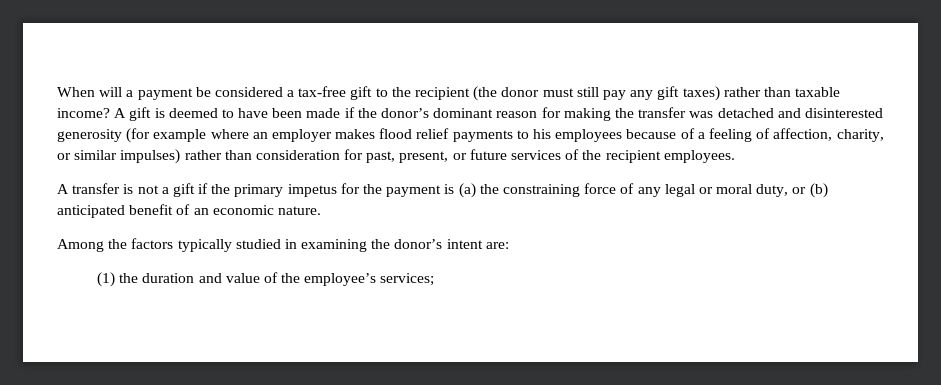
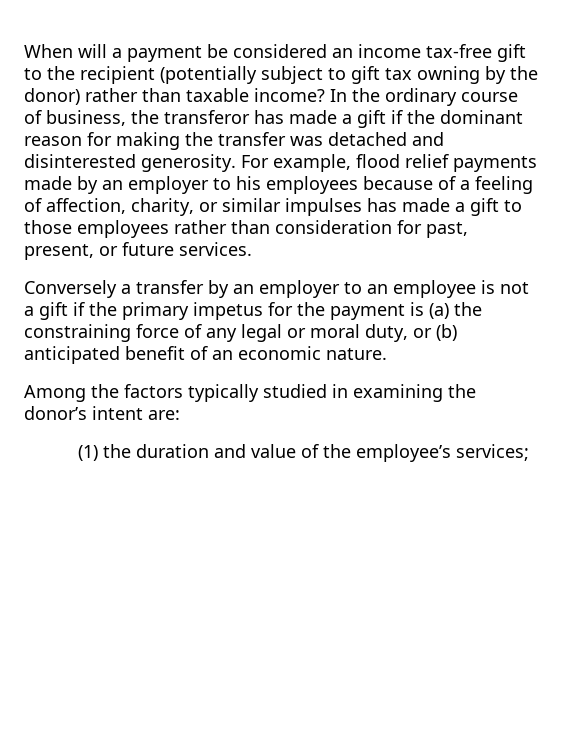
[287,90,295,97] a -> [332,44,421,58] an income
[473,86,841,101] [57,107,430,121] (the donor must still pay any gift taxes) rather than taxable income? A gift is deemed to have been made if the donor’s -> [160,66,538,84] [24,88,518,106] [24,110,435,128] (potentially subject to gift tax owning by the donor) rather than taxable income? In the ordinary course of business, the transferor has made a gift if the
[57,128,513,143] generosity (for example where an employer makes flood relief payments -> [141,154,537,172] [24,176,209,194] generosity. For example, flood relief payments made by an employer
[120,149,181,164] impulses) -> [285,198,522,216] [24,220,169,238] impulses has made a gift to those employees
[511,149,735,163] [57,183,121,194] services of the recipient employees. // A transfer -> [179,242,252,256] [24,280,476,298] services. // Conversely a transfer by an employer to an employee

